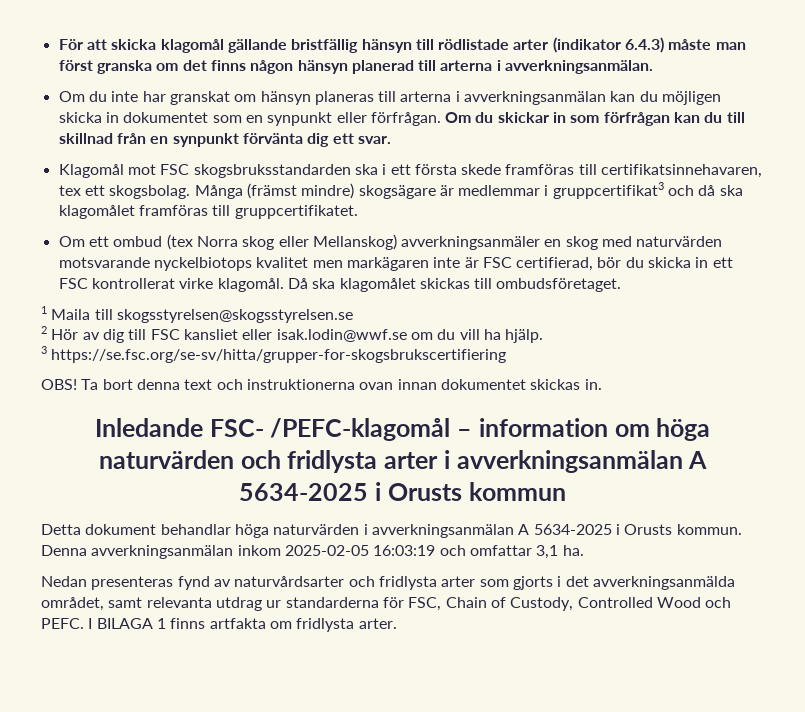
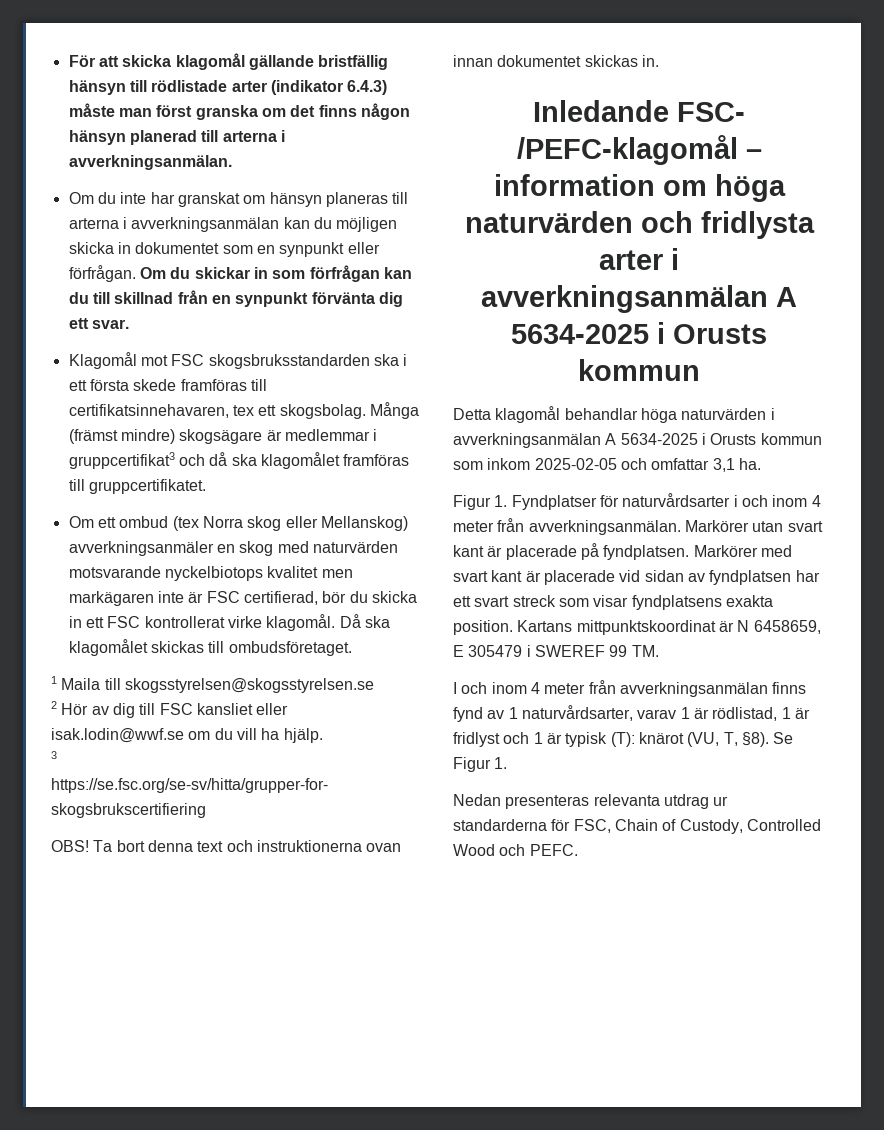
[85,524,157,535] dokument -> [495,406,561,423] klagomål
[676,524,742,535] [41,545,234,559] kommun. Denna avverkningsanmälan -> [760,433,822,445] [453,461,483,470] kommun som
[373,545,436,556] 16:03:19 -> (617, 464) none
[41,576,735,590] [41,597,143,611] Nedan presenteras fynd av naturvårdsarter och fridlysta arter som gjorts i det avverkningsanmälda området, samt -> [453,493,821,510] [453,518,823,535] [453,543,792,560] [453,570,820,585] [453,595,773,610] [453,620,821,635] [453,645,659,657] [453,680,807,697] [453,705,810,722] [453,732,794,747] [453,757,508,772] [453,794,590,809] Figur 1. Fyndplatser för naturvårdsarter i och inom 4 meter från avverkningsanmälan. Markörer utan svart kant är placerade på fyndplatsen. Markörer med svart kant är placerade vid sidan av fyndplatsen har ett svart streck som visar fyndplatsens exakta position. Kartans mittpunktskoordinat är N 6458659, E 305479 i SWEREF 99 TM. // I och inom 4 meter från avverkningsanmälan finns fynd av 1 naturvårdsarter, varav 1 är rödlistad, 1 är fridlyst och 1 är typisk (T): knärot (VU, T, §8). Se Figur 1. // Nedan presenteras
[88,618,397,632] I BILAGA 1 finns artfakta om fridlysta arter. -> (578, 850) none

